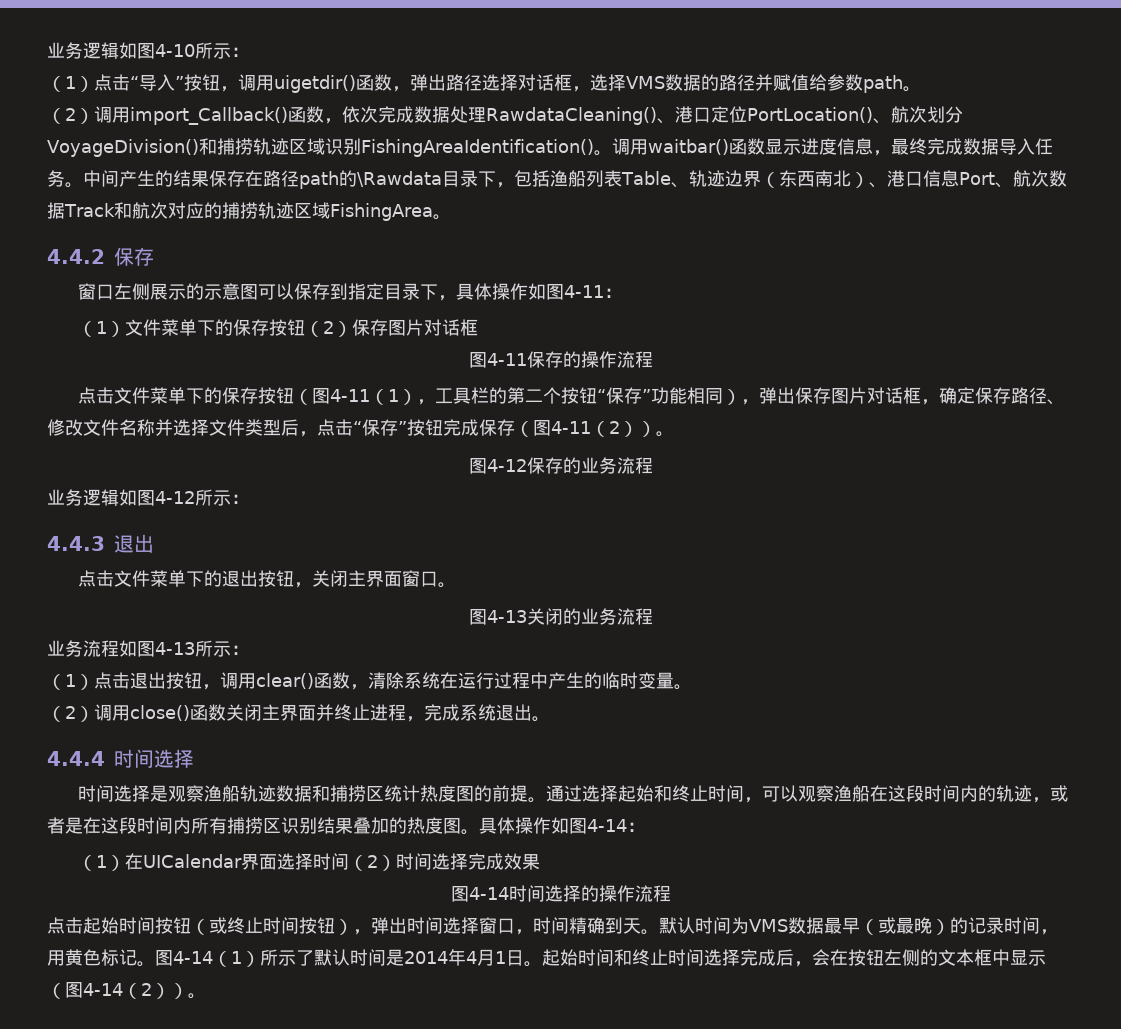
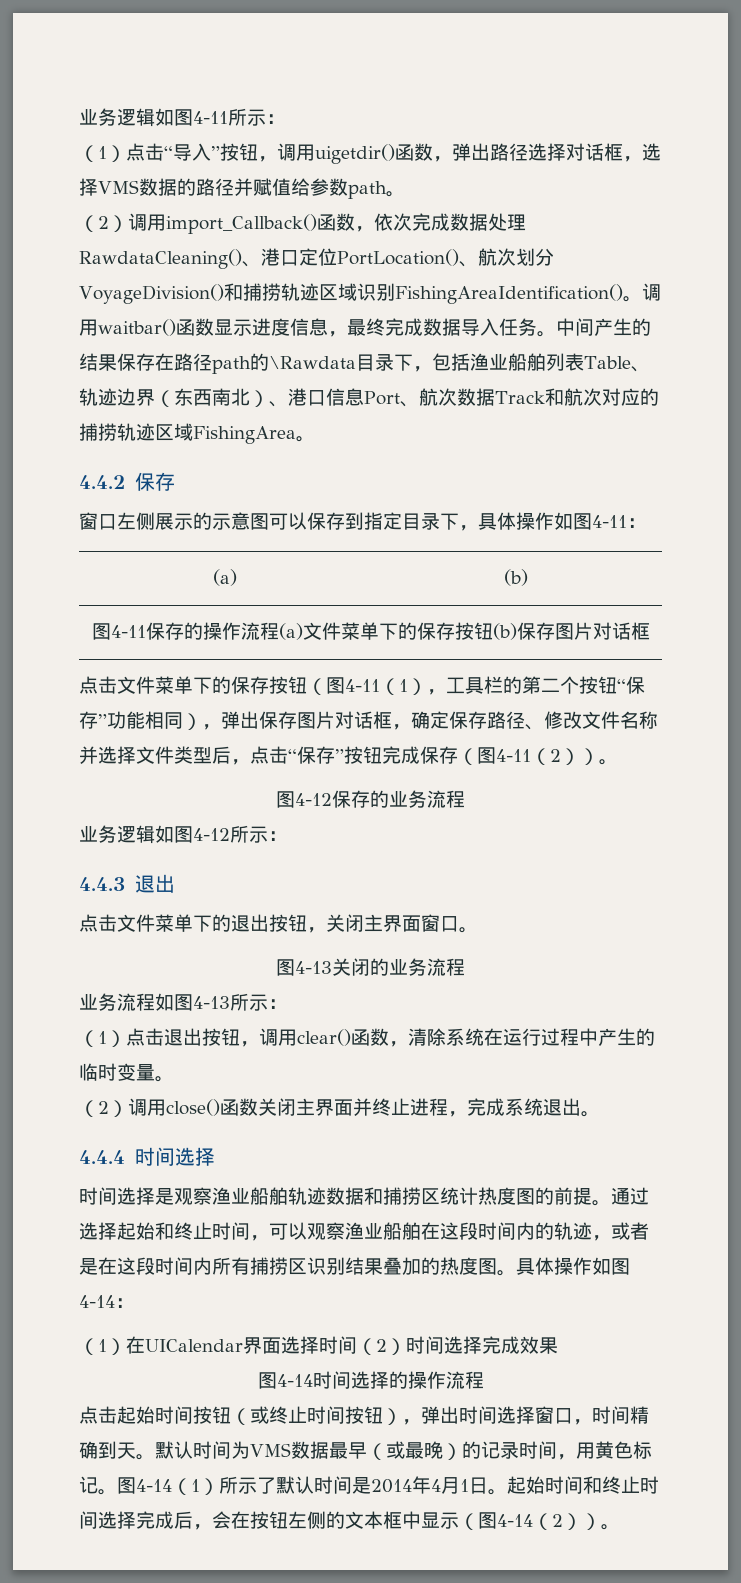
[47,42,195,59] 业务逻辑如图4-10 -> [79,108,228,127] 业务逻辑如图4-11
[568,170,586,187] 船 -> [489,353,546,371] 业船舶
[77,319,478,337] [468,351,653,368] // （1）文件菜单下的保存按钮（2）保存图片对话框 // 图4-11保存的操作流程 -> [213,569,237,586] [504,569,528,586] [91,622,650,640] // (a) | (b) // 图4-11保存的操作流程(a)文件菜单下的保存按钮(b)保存图片对话框
[221,785,240,802] 船 -> [231,1187,288,1205] 业船舶
[851,785,870,802] 船 -> [364,1222,421,1240] 业船舶

